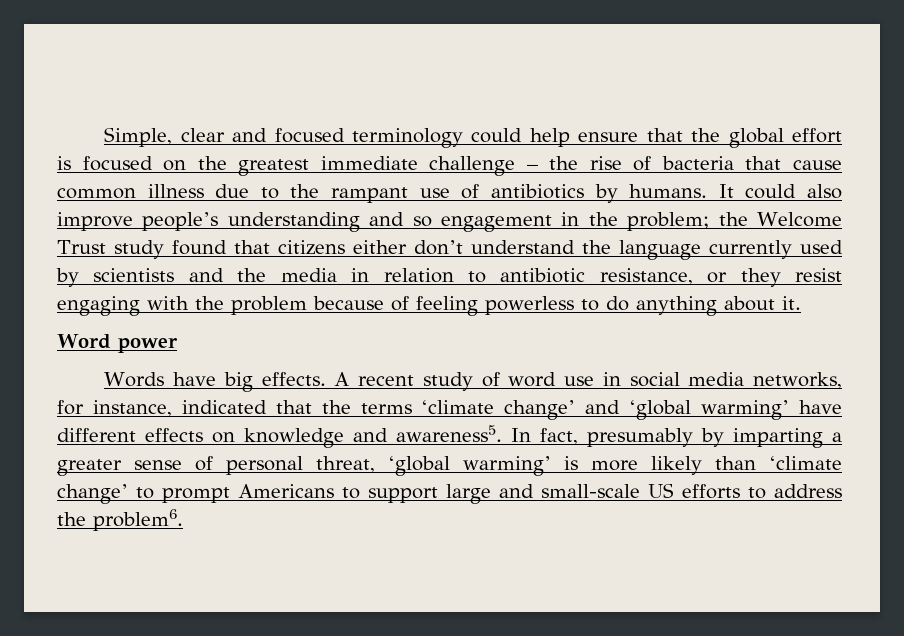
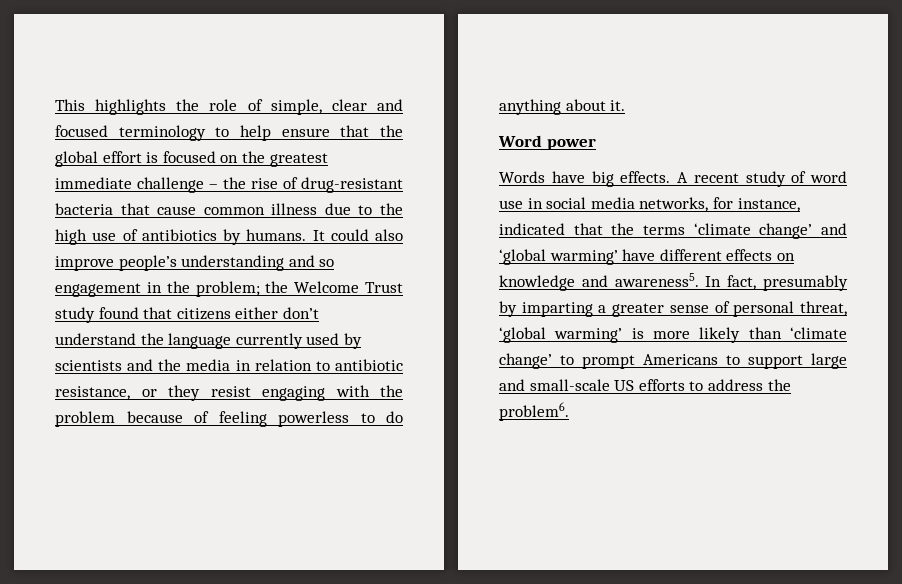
[104,127,173,147] Simple, -> [55,99,322,115] This highlights the role of simple,
[471,128,523,143] could -> [215,127,230,137] to
(652, 163) none -> [301,177,403,193] drug-resistant
[331,187,409,203] rampant -> [55,229,87,245] high

